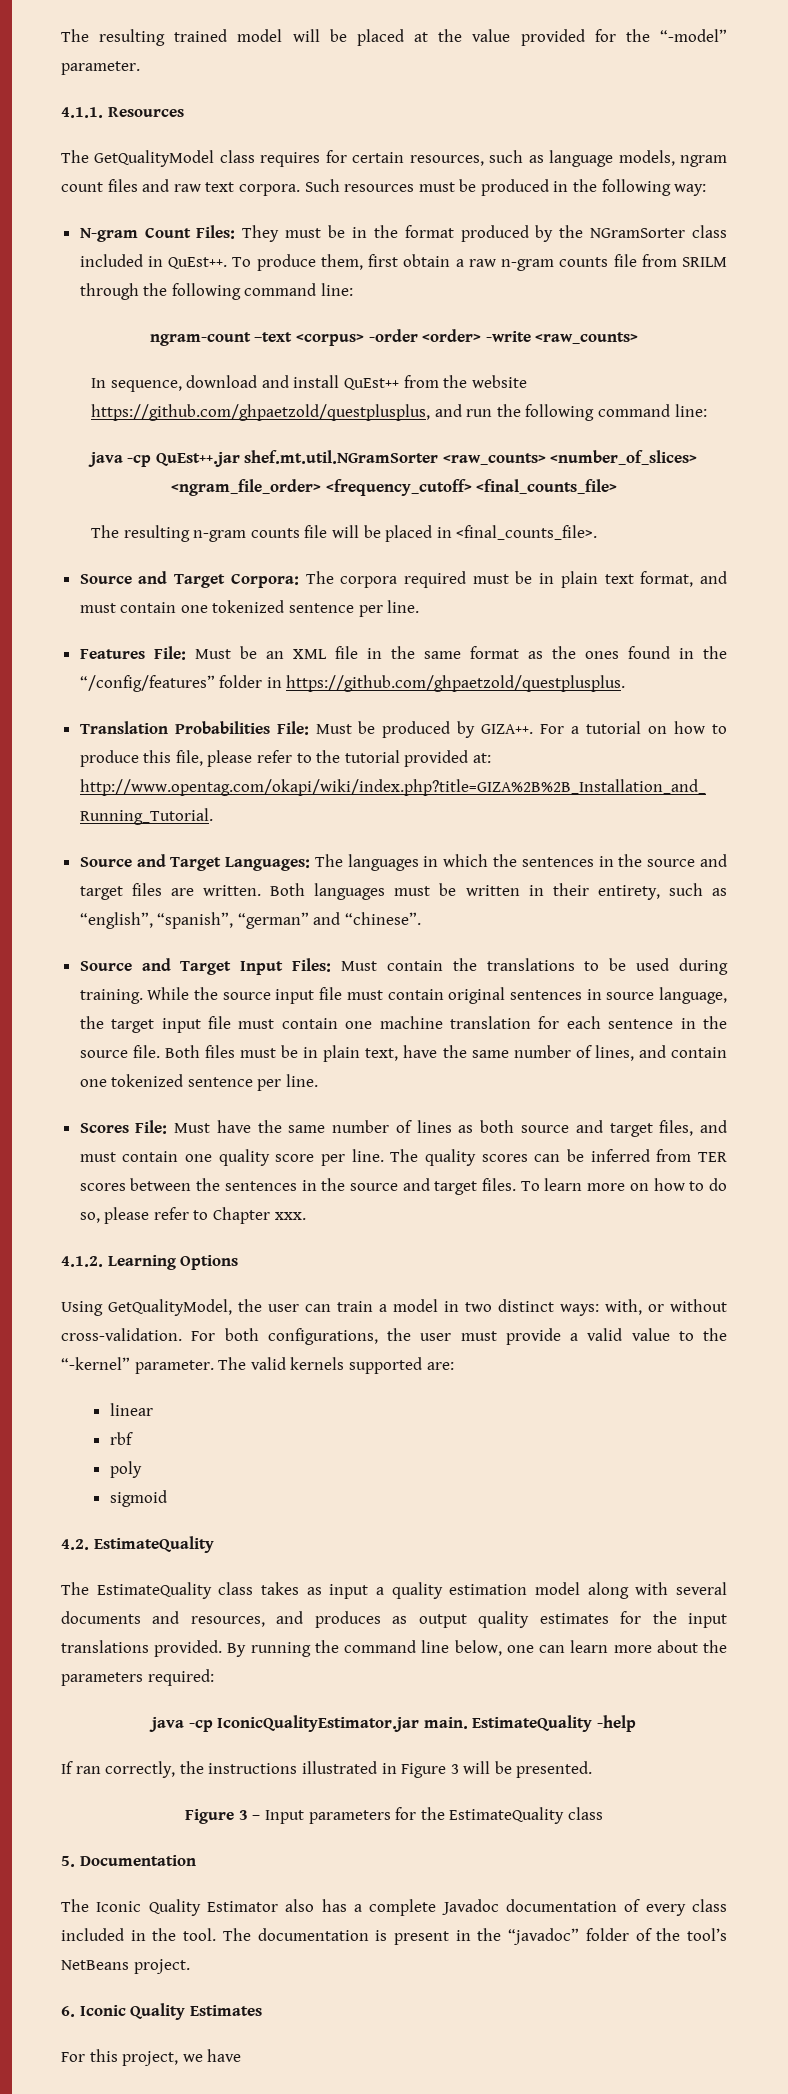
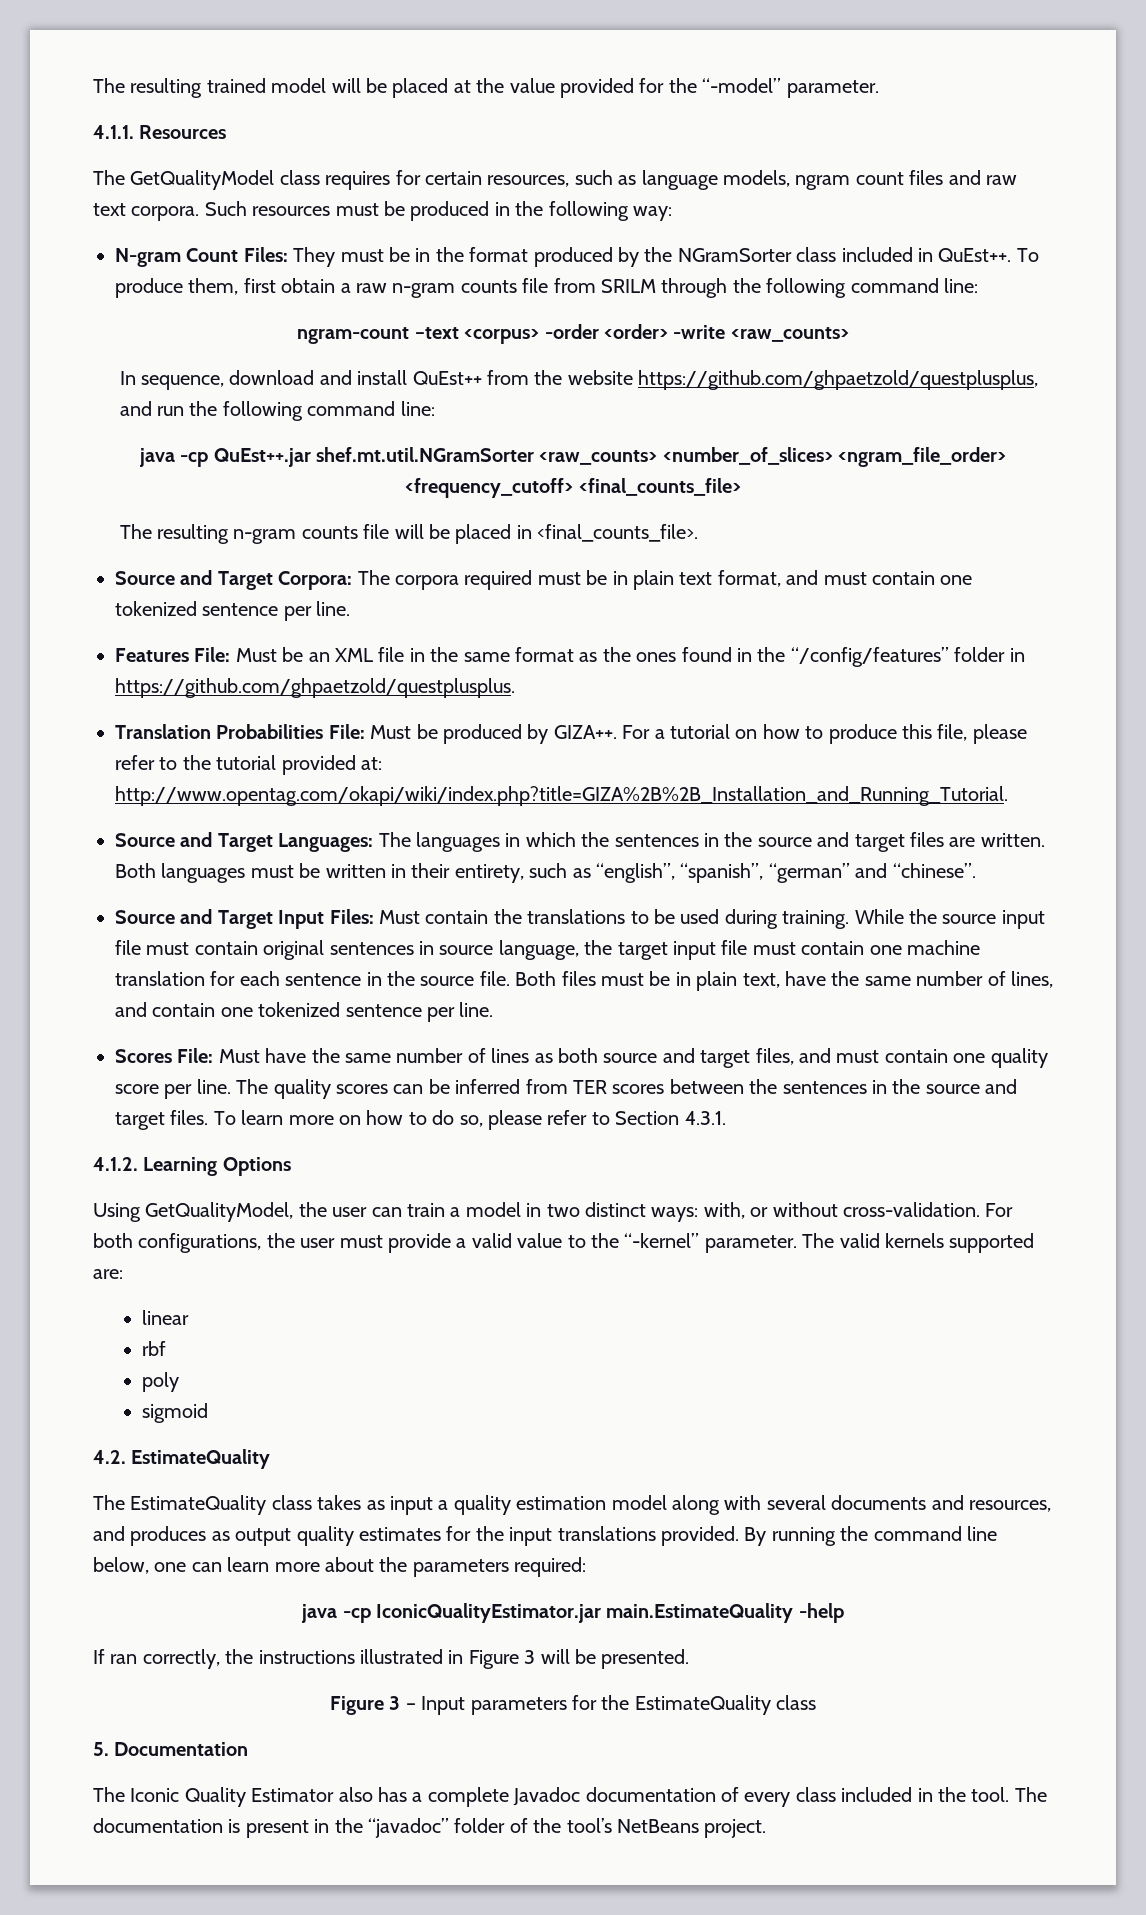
[213,1207,306,1224] Chapter xxx. -> [615,1111,726,1125] Section 4.3.1.
[423,1715,593,1732] main. EstimateQuality -> [606,1603,794,1623] main.EstimateQuality
[61,2003,262,2020] [61,2049,242,2066] // 6. Iconic Quality Estimates // For this project, we have -> (767, 1828) none

